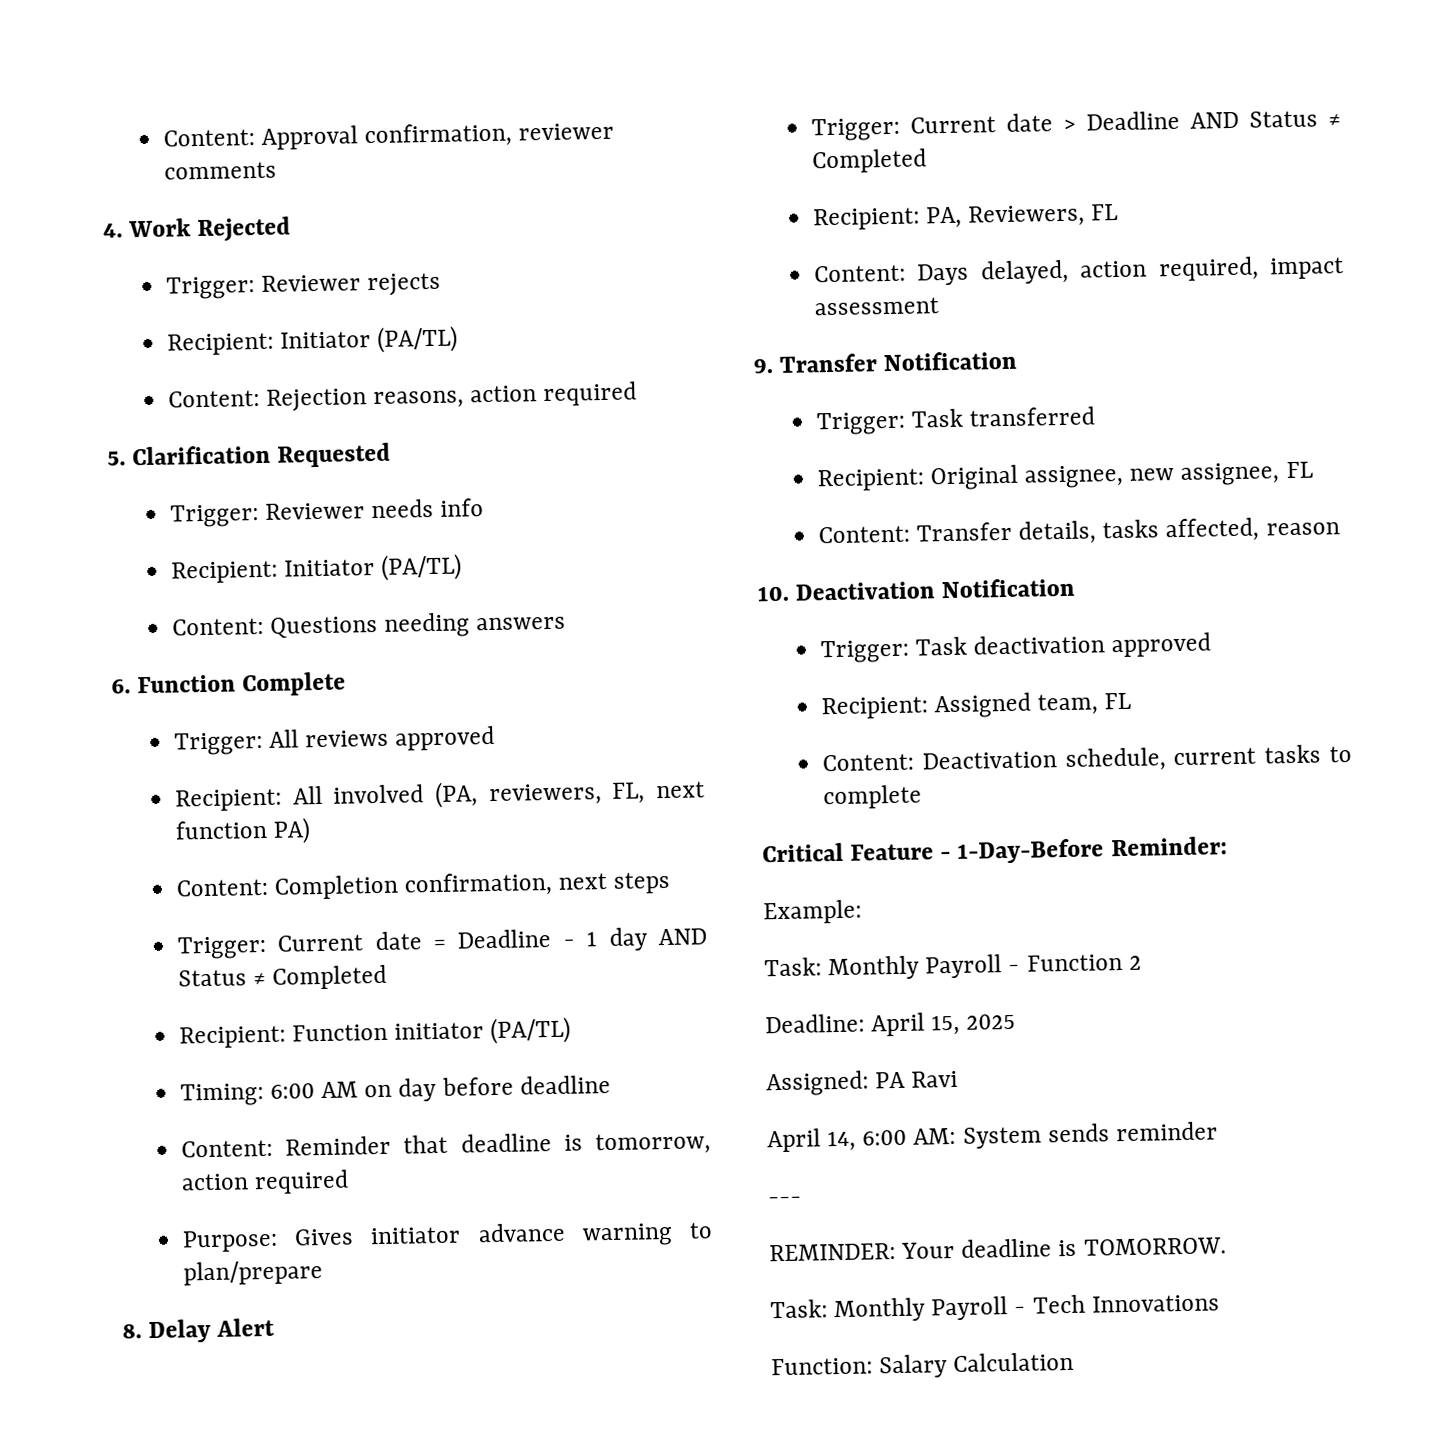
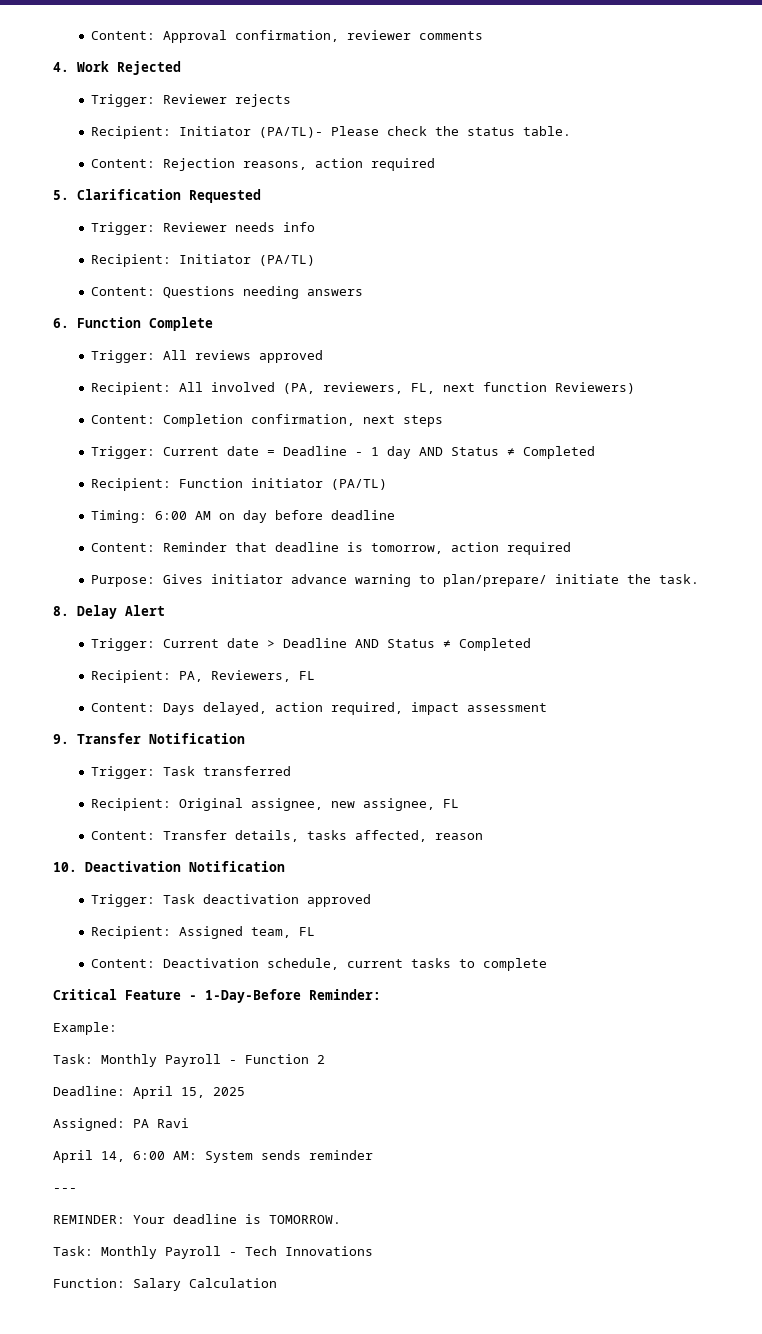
[377,325,459,353] (PA/TL) -> [259,126,572,138] (PA/TL)- Please check the status table.
[272,817,311,844] PA) -> [555,382,636,394] Reviewers)
[182,1260,323,1286] plan/prepare -> [443,574,700,587] plan/prepare/ initiate the task.

